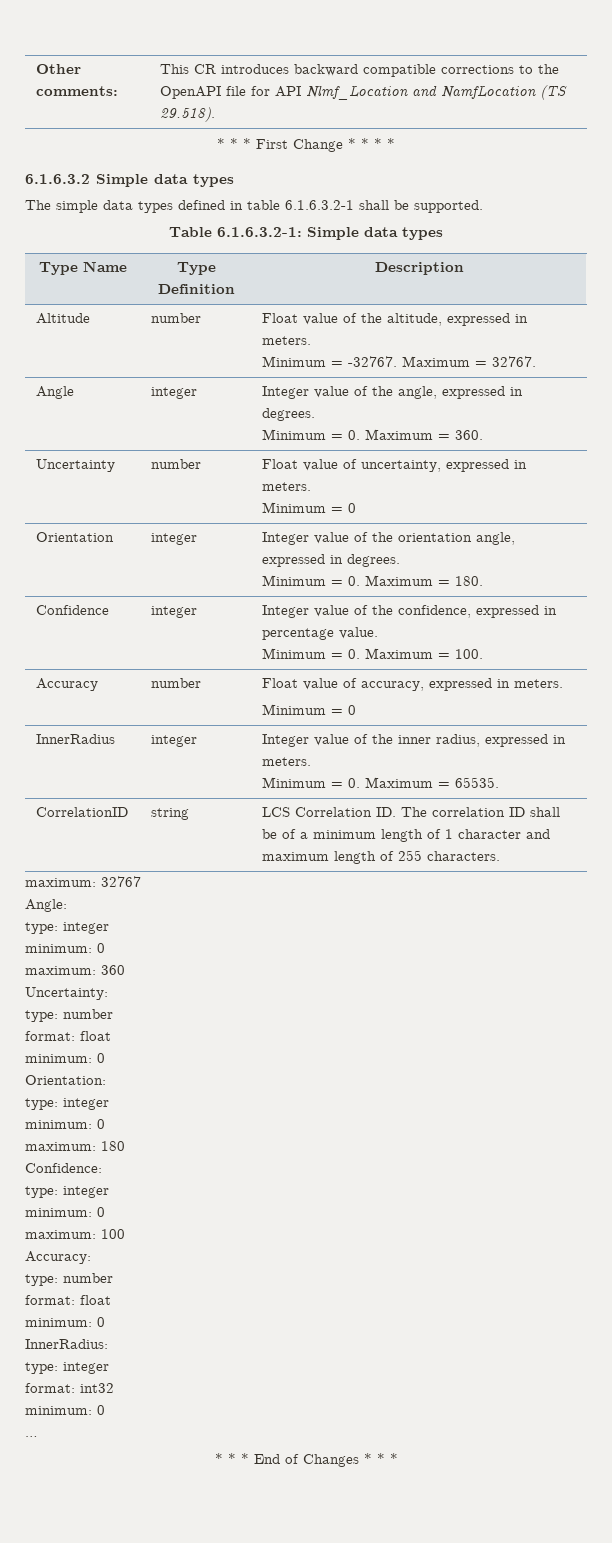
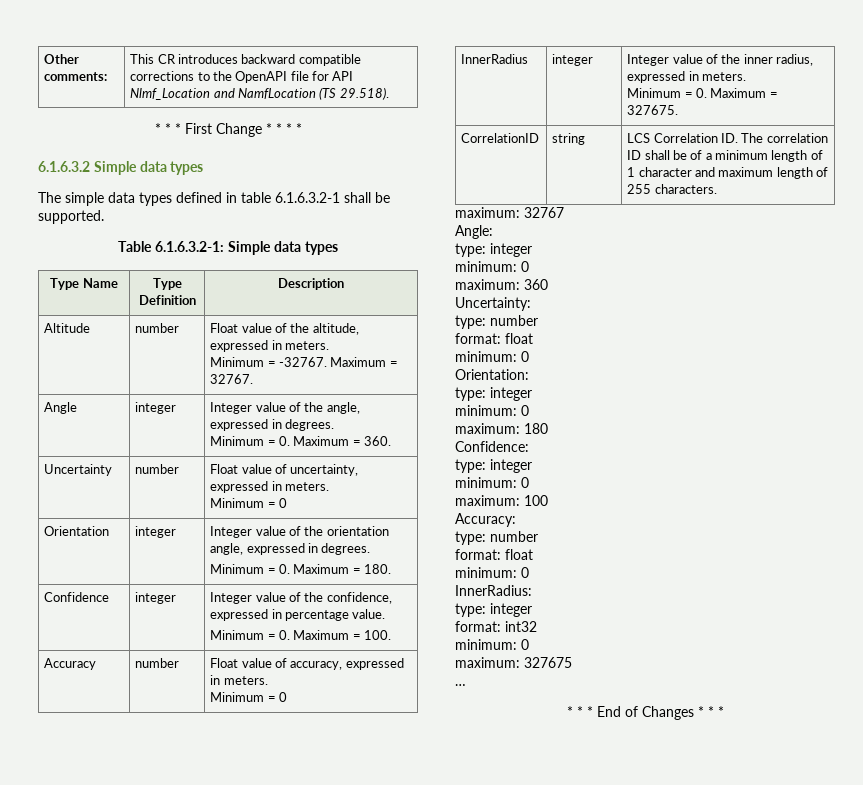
[455,777,500,788] 65535. -> [627,105,679,115] 327675.
(105, 1410) none -> [455,657,572,668] // maximum: 327675

